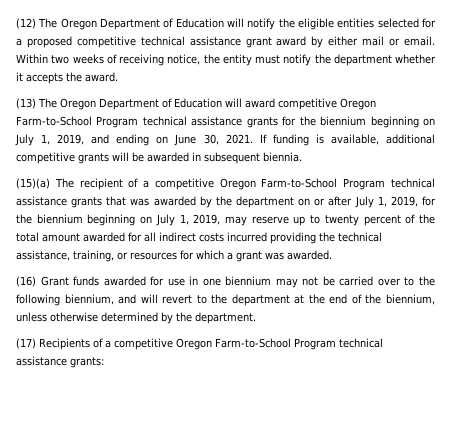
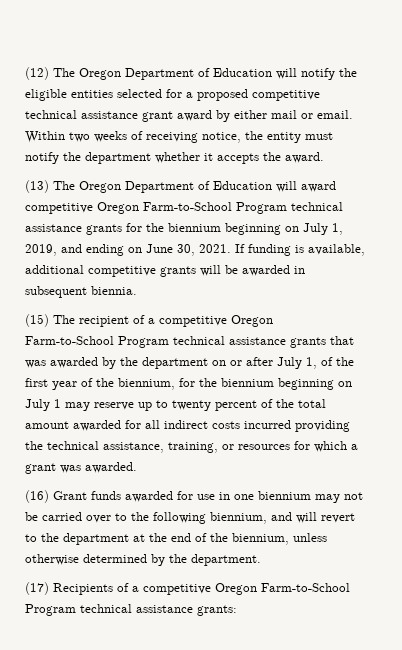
[16,178,50,189] (15)(a) -> [25,314,49,327] (15)
[390,196,437,207] [16,214,221,226] 2019, for the biennium beginning on July 1, 2019, -> [321,357,354,366] [25,378,352,390] [25,399,61,411] of the first year of the biennium, for the biennium beginning on July 1

